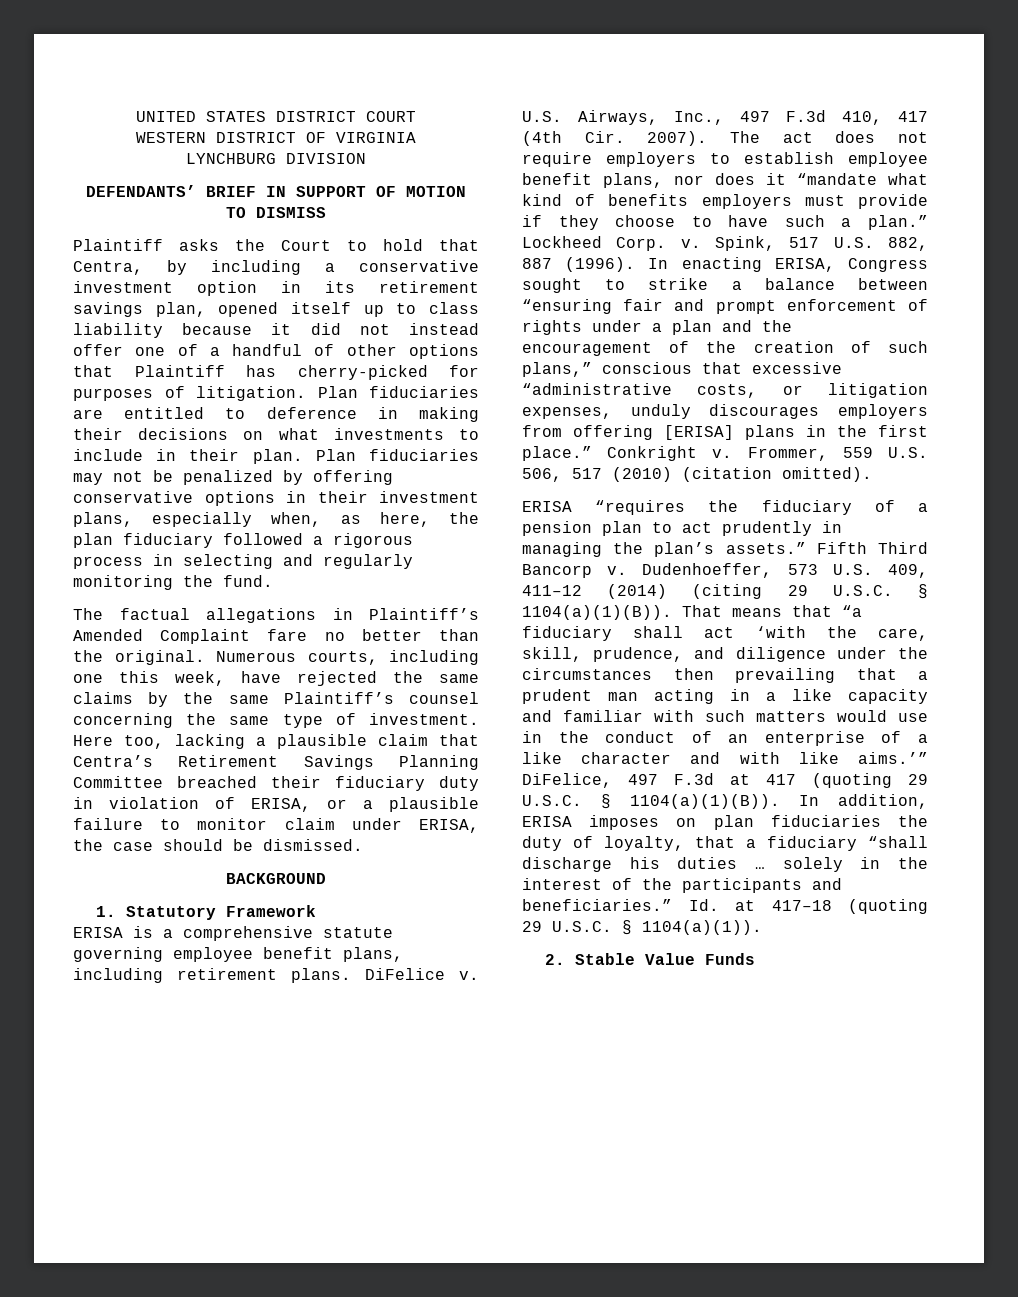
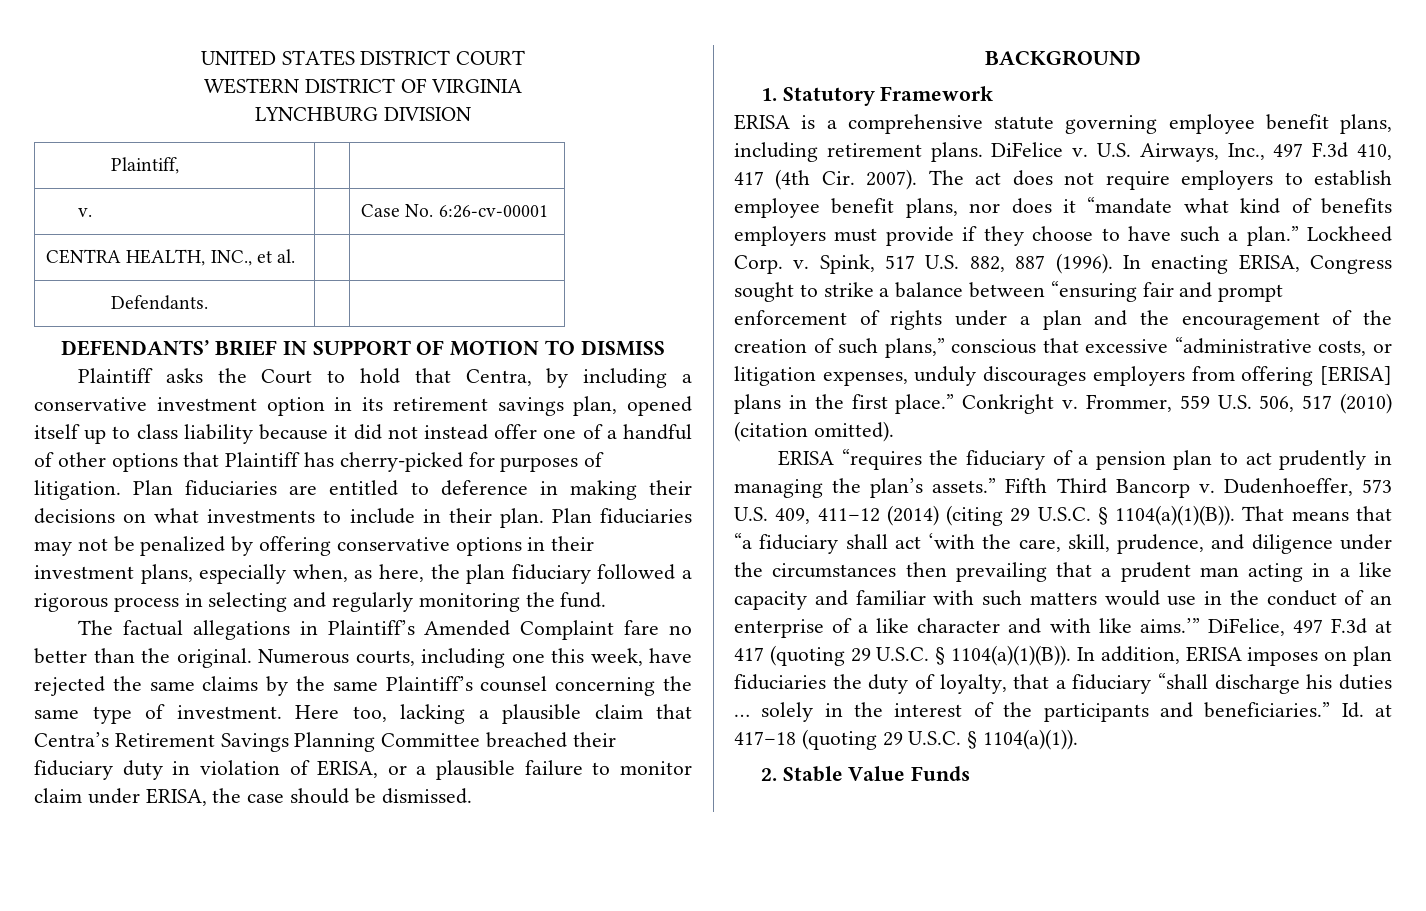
(366, 158) none -> [110,157,179,174] [78,208,93,217] [361,204,548,218] [46,249,296,266] [110,295,208,310] // Plaintiff, | | // v. | | Case No. 6:26-cv-00001 // CENTRA HEALTH, INC., et al. | | // Defendants. | |

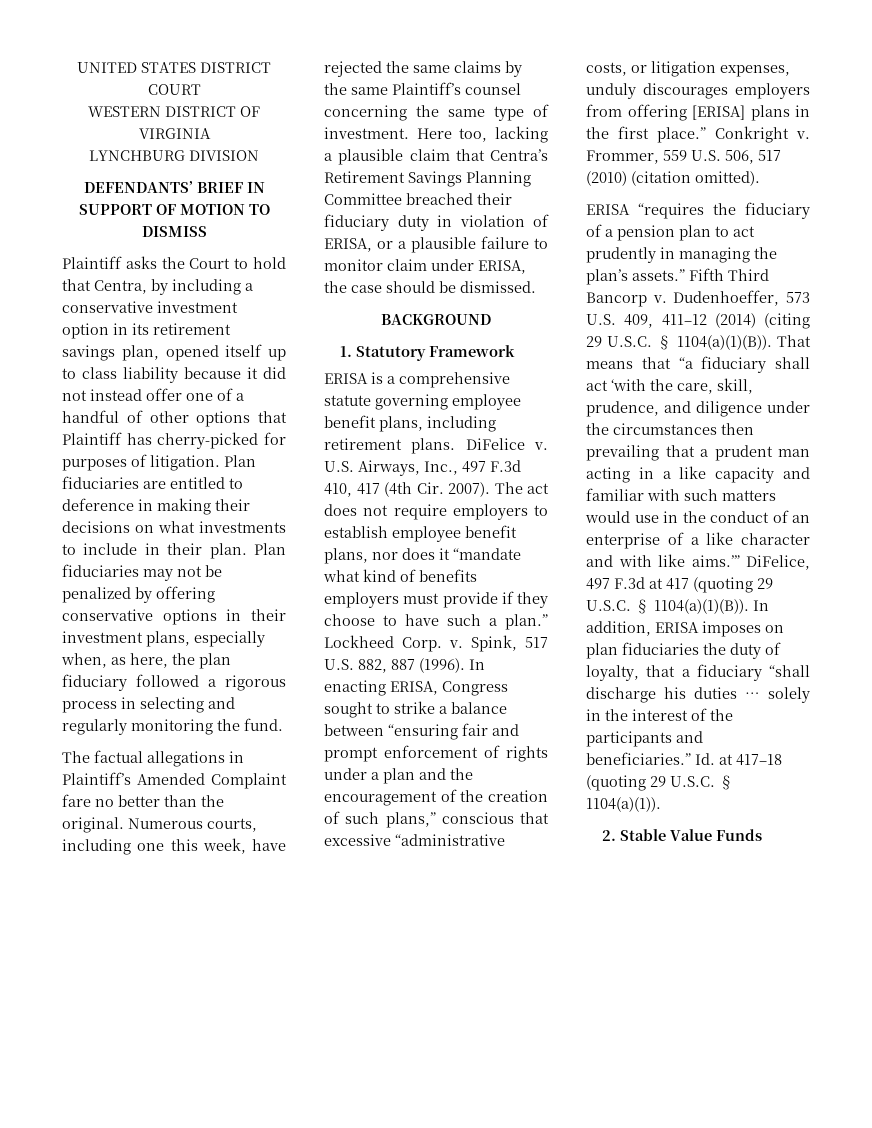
[110,157,179,174] [78,208,93,217] [361,204,548,218] [46,249,296,266] [110,295,208,310] // Plaintiff, | | // v. | | Case No. 6:26-cv-00001 // CENTRA HEALTH, INC., et al. | | // Defendants. | | -> (259, 155) none

